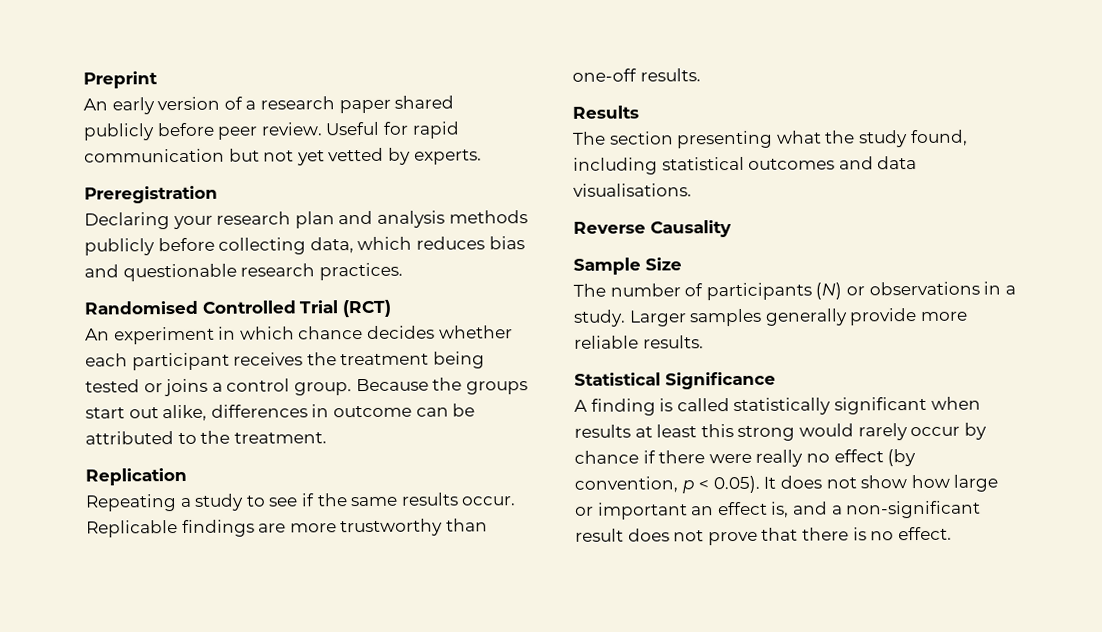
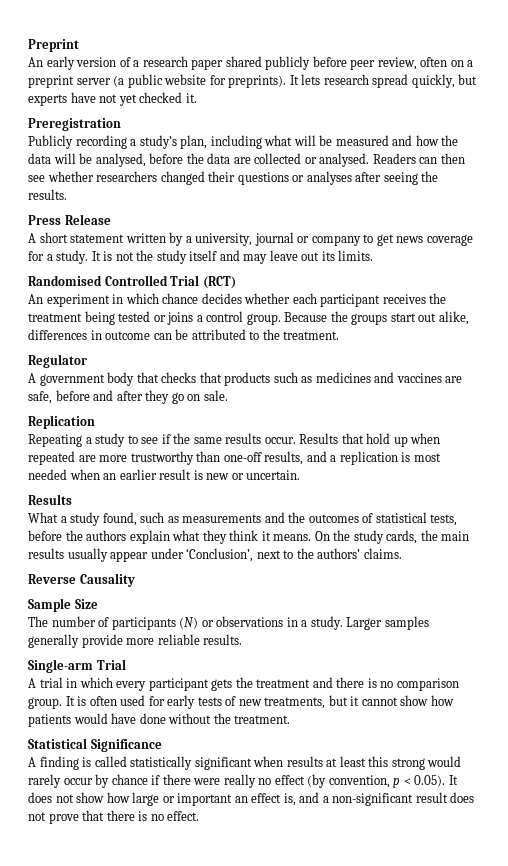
[260,121,460,139] [84,147,482,166] [84,185,218,204] [84,210,528,230] [84,236,525,256] [84,262,403,282] review. Useful for rapid communication but not yet vetted by experts. // Preregistration // Declaring your research plan and analysis methods publicly before collecting data, which reduces bias and questionable research practices. -> [377,57,474,70] [28,74,478,88] [28,92,197,106] [28,118,121,131] [28,135,459,149] [28,153,465,167] [28,171,439,185] [28,189,67,200] [28,214,111,225] [28,232,473,246] [28,250,374,264] review, often on a preprint server (a public website for preprints). It lets research spread quickly, but experts have not yet checked it. // Preregistration // Publicly recording a study’s plan, including what will be measured and how the data will be analysed, before the data are collected or analysed. Readers can then see whether researchers changed their questions or analyses after seeing the results. // Press Release // A short statement written by a university, journal or company to get news coverage for a study. It is not the study itself and may leave out its limits.
(327, 438) none -> [28,354,87,368] [28,372,463,386] [28,390,228,404] // Regulator // A government body that checks that products such as medicines and vaccines are safe, before and after they go on sale.
[86,519,255,538] Replicable findings -> [299,433,441,447] [28,451,75,465] Results that hold up when repeated
[639,68,701,82] [572,105,639,119] [573,129,968,149] [573,156,918,175] [573,183,692,197] results. // Results // The section presenting what the study found, including statistical outcomes and data visualisations. -> [264,451,441,465] [28,469,301,480] [28,494,72,505] [28,512,458,526] [28,530,470,544] [28,548,402,562] results, and a replication is most needed when an earlier result is new or uncertain. // Results // What a study found, such as measurements and the outcomes of statistical tests, before the authors explain what they think it means. On the study cards, the main results usually appear under ‘Conclusion’, next to the authors’ claims.
(704, 342) none -> [28,659,126,673] [28,677,459,691] [28,695,454,709] [28,713,291,727] // Single-arm Trial // A trial in which every participant gets the treatment and there is no comparison group. It is often used for early tests of new treatments, but it cannot show how patients would have done without the treatment.

